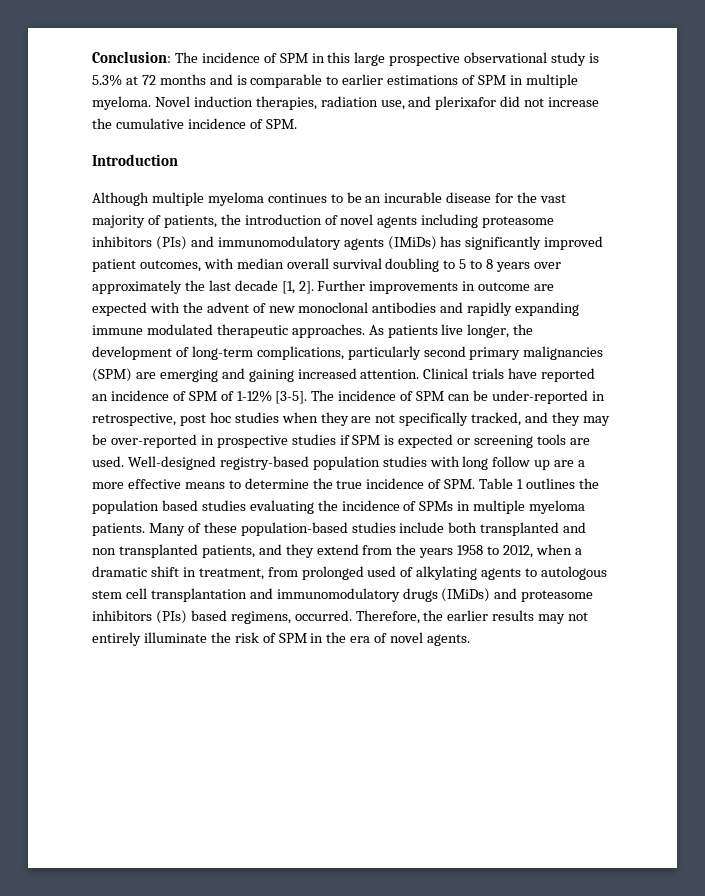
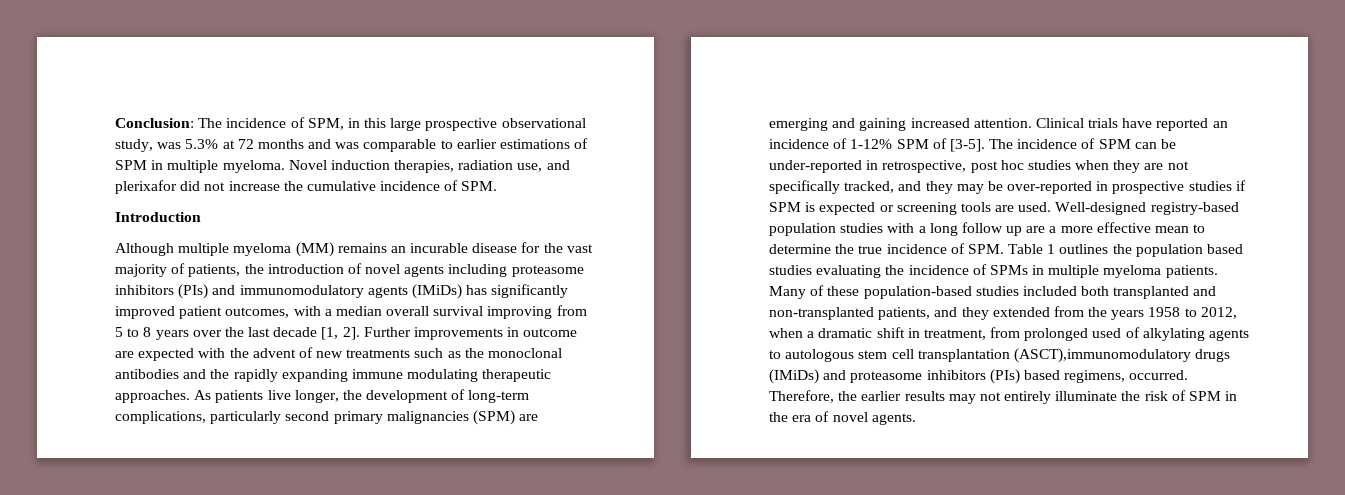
[279,53,308,63] SPM -> [307,118,344,130] SPM,
[551,52,600,66] study is -> [115,139,182,152] study, was
[236,75,247,85] is -> [335,142,360,149] was
[267,192,362,203] continues to be -> [295,242,387,257] (MM) remains
(234, 263) none -> [324,309,332,316] a
[385,258,456,272] doubling to -> [487,305,587,319] improving from
[92,280,182,294] approximately -> (222, 333) none
(295, 309) none -> [346,348,484,358] treatments such as the
(464, 307) none -> [210,369,230,379] the
[146,324,213,335] modulated -> [407,369,479,382] modulating
(186, 396) none -> [850,139,893,149] 1-12%
[236,390,272,402] 1-12% -> (947, 143) none
(460, 461) none -> [918,226,926,233] a
[184,482,225,489] means -> [1155,226,1190,233] mean
[399,522,445,533] include -> [1022,286,1077,296] included
[92,544,198,558] non transplanted -> [769,307,874,320] non-transplanted
[316,544,359,555] extend -> [992,307,1050,317] extended
[249,588,400,602] and immunomodulatory -> [1013,348,1191,363] (ASCT),immunomodulatory

